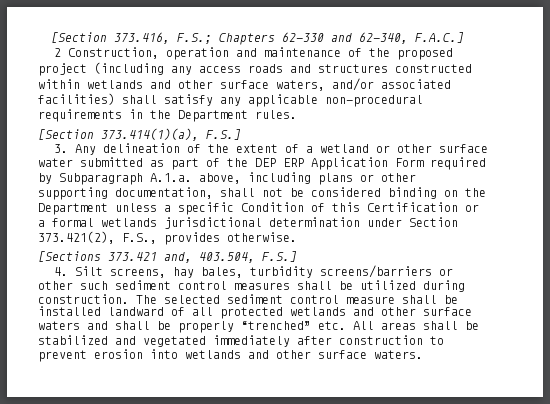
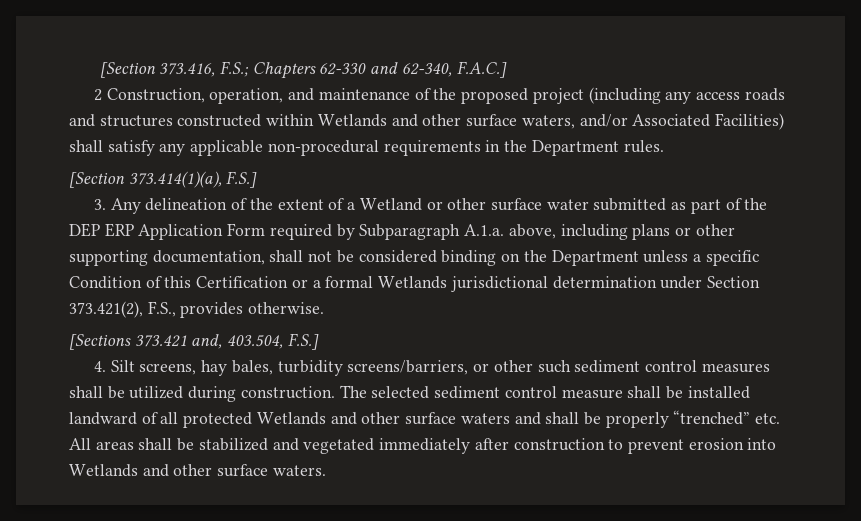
[165,47,229,60] operation -> [209,88,284,104] operation,
[87,80,143,89] wetlands -> [317,114,387,127] Wetlands
[381,79,451,89] [38,93,115,105] associated facilities) -> [632,113,784,130] Associated Facilities)
[319,144,369,153] wetland -> [359,198,422,211] Wetland
[101,218,157,227] wetlands -> [378,276,448,289] Wetlands
[319,265,432,278] screens/barriers -> [347,360,469,375] screens/barriers,
[290,307,346,316] wetlands -> [256,412,326,425] Wetlands
[185,350,241,359] wetlands -> [69,464,138,477] Wetlands

